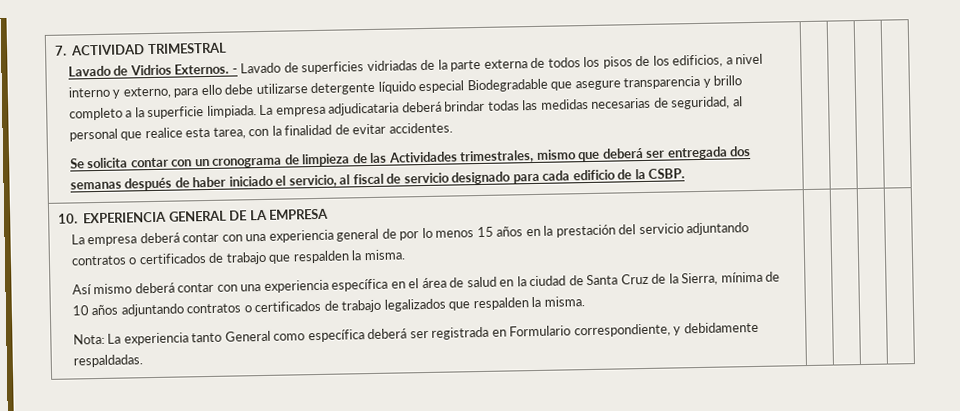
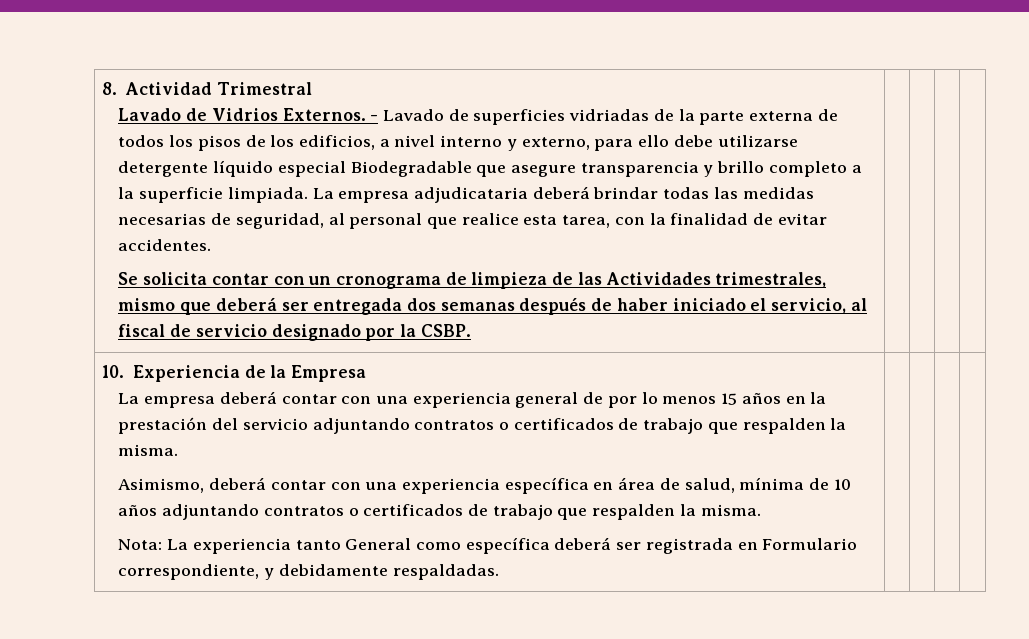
[54,42,227,56] 7. ACTIVIDAD TRIMESTRAL -> [102,82,312,95] 8. Actividad Trimestral
[512,169,633,184] para cada edificio de -> [365,328,396,341] por
[83,208,330,224] EXPERIENCIA GENERAL DE LA EMPRESA -> [132,365,367,382] Experiencia de la Empresa
[71,283,133,295] Así mismo -> [118,478,205,493] Asimismo,
[408,278,420,289] el -> (614, 486) none
[466,272,719,288] salud en la ciudad de Santa Cruz de la Sierra, -> [684,478,735,493] salud,
[383,298,446,312] legalizados -> (553, 512) none

